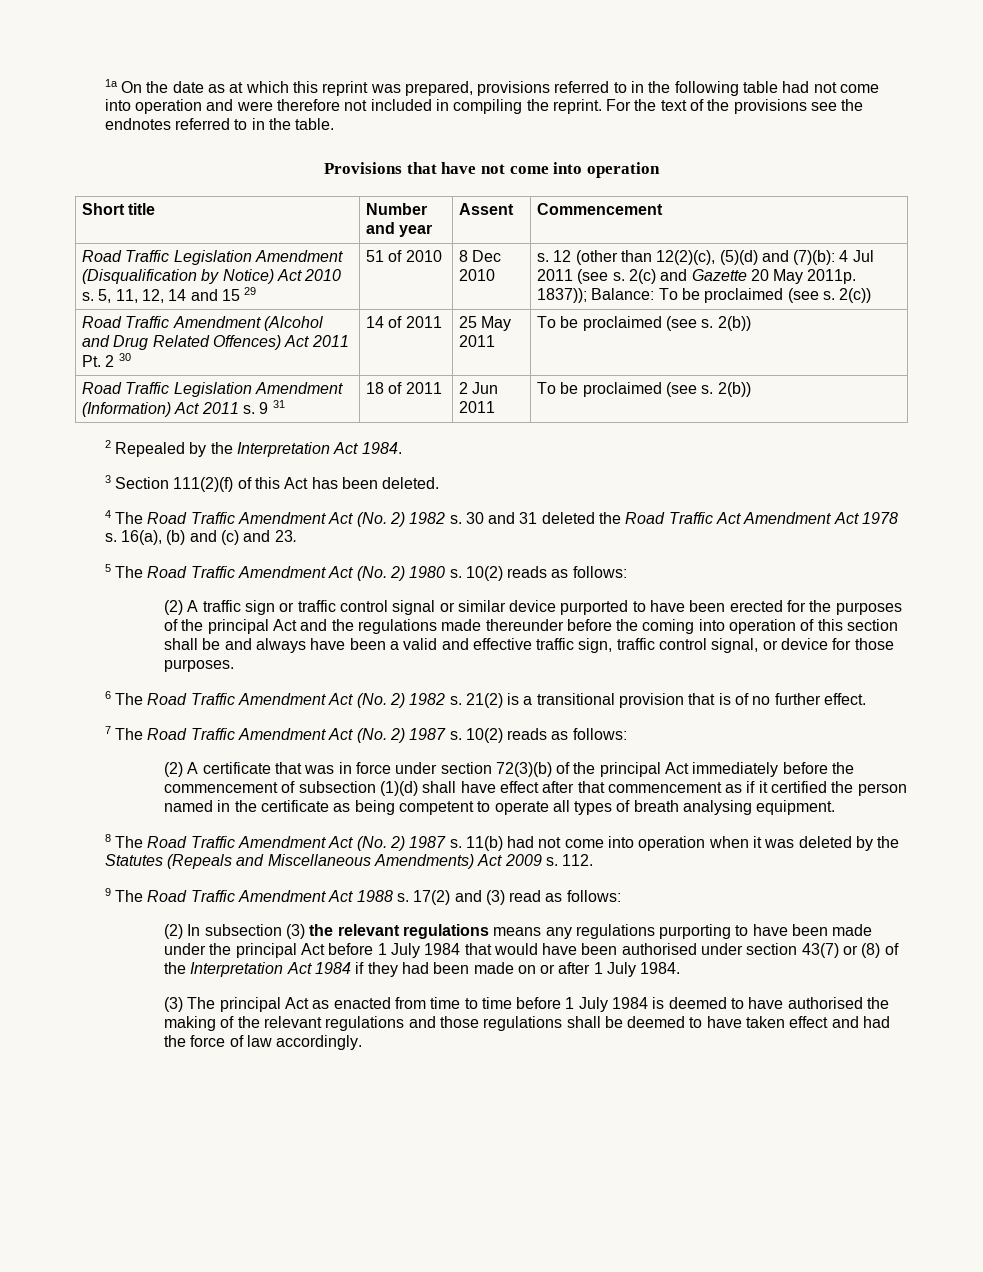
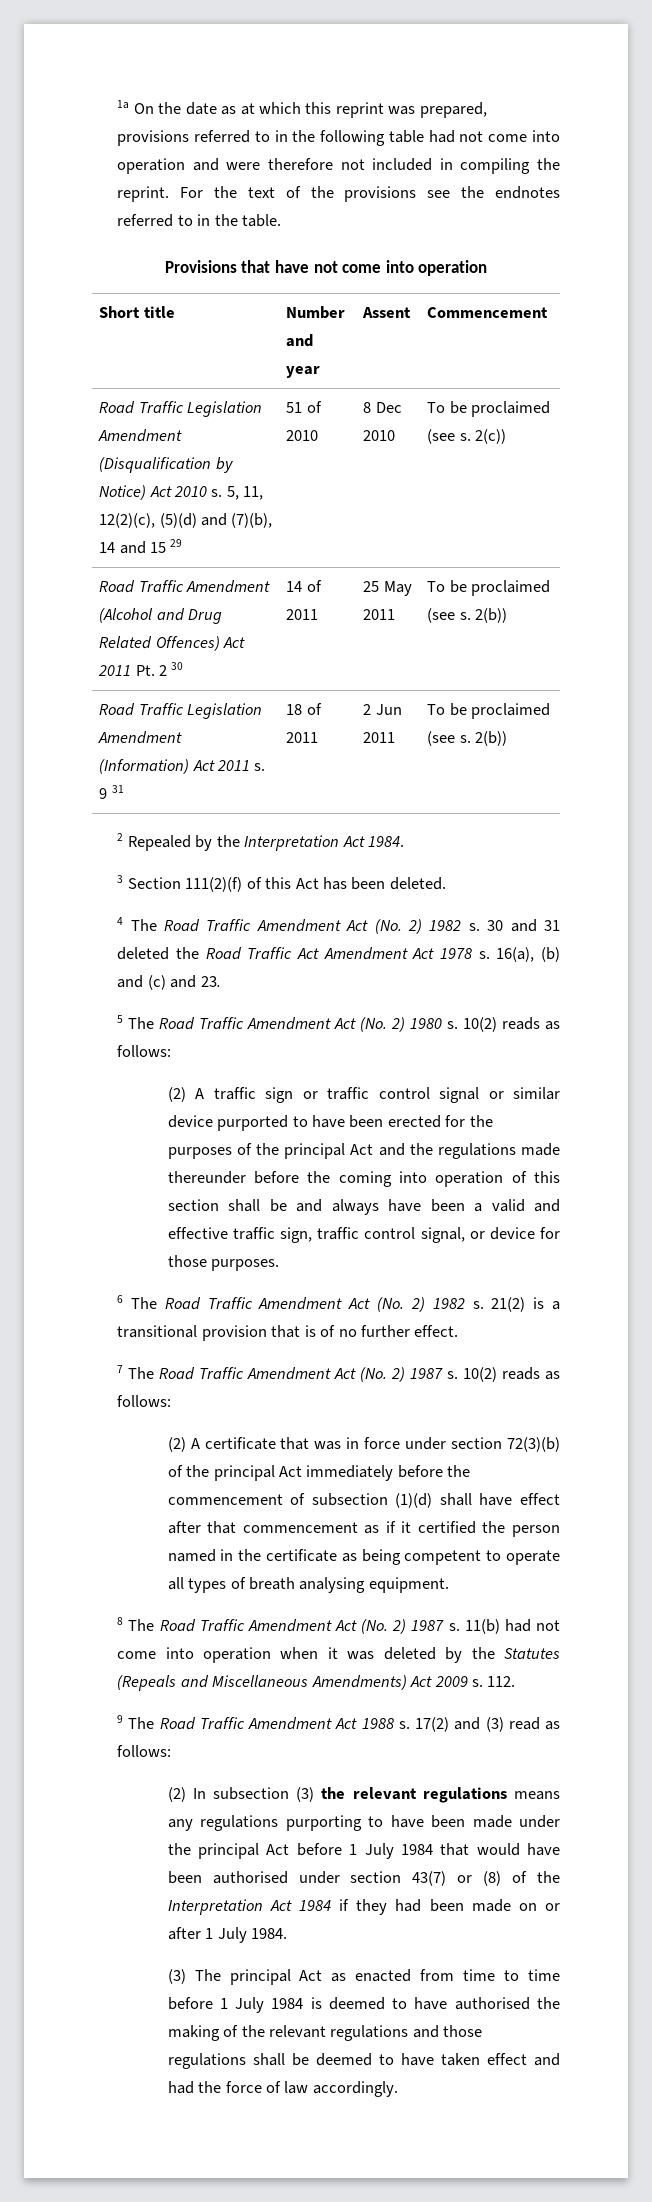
[141,289,164,303] 12, -> [99,513,273,528] 12(2)(c), (5)(d) and (7)(b),
[536,250,874,265] [536,269,857,284] [536,288,655,303] s. 12 (other than 12(2)(c), (5)(d) and (7)(b): 4 Jul 2011 (see s. 2(c) and Gazette 20 May 2011p. 1837)); Balance: -> (396, 435) none

